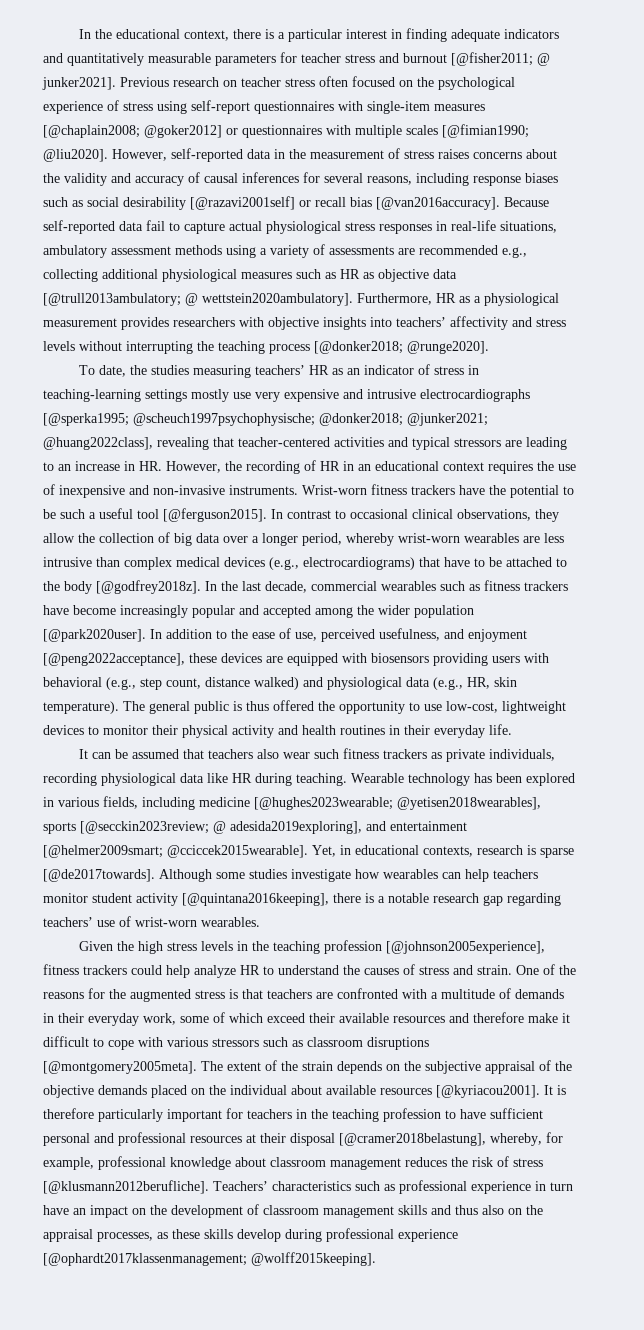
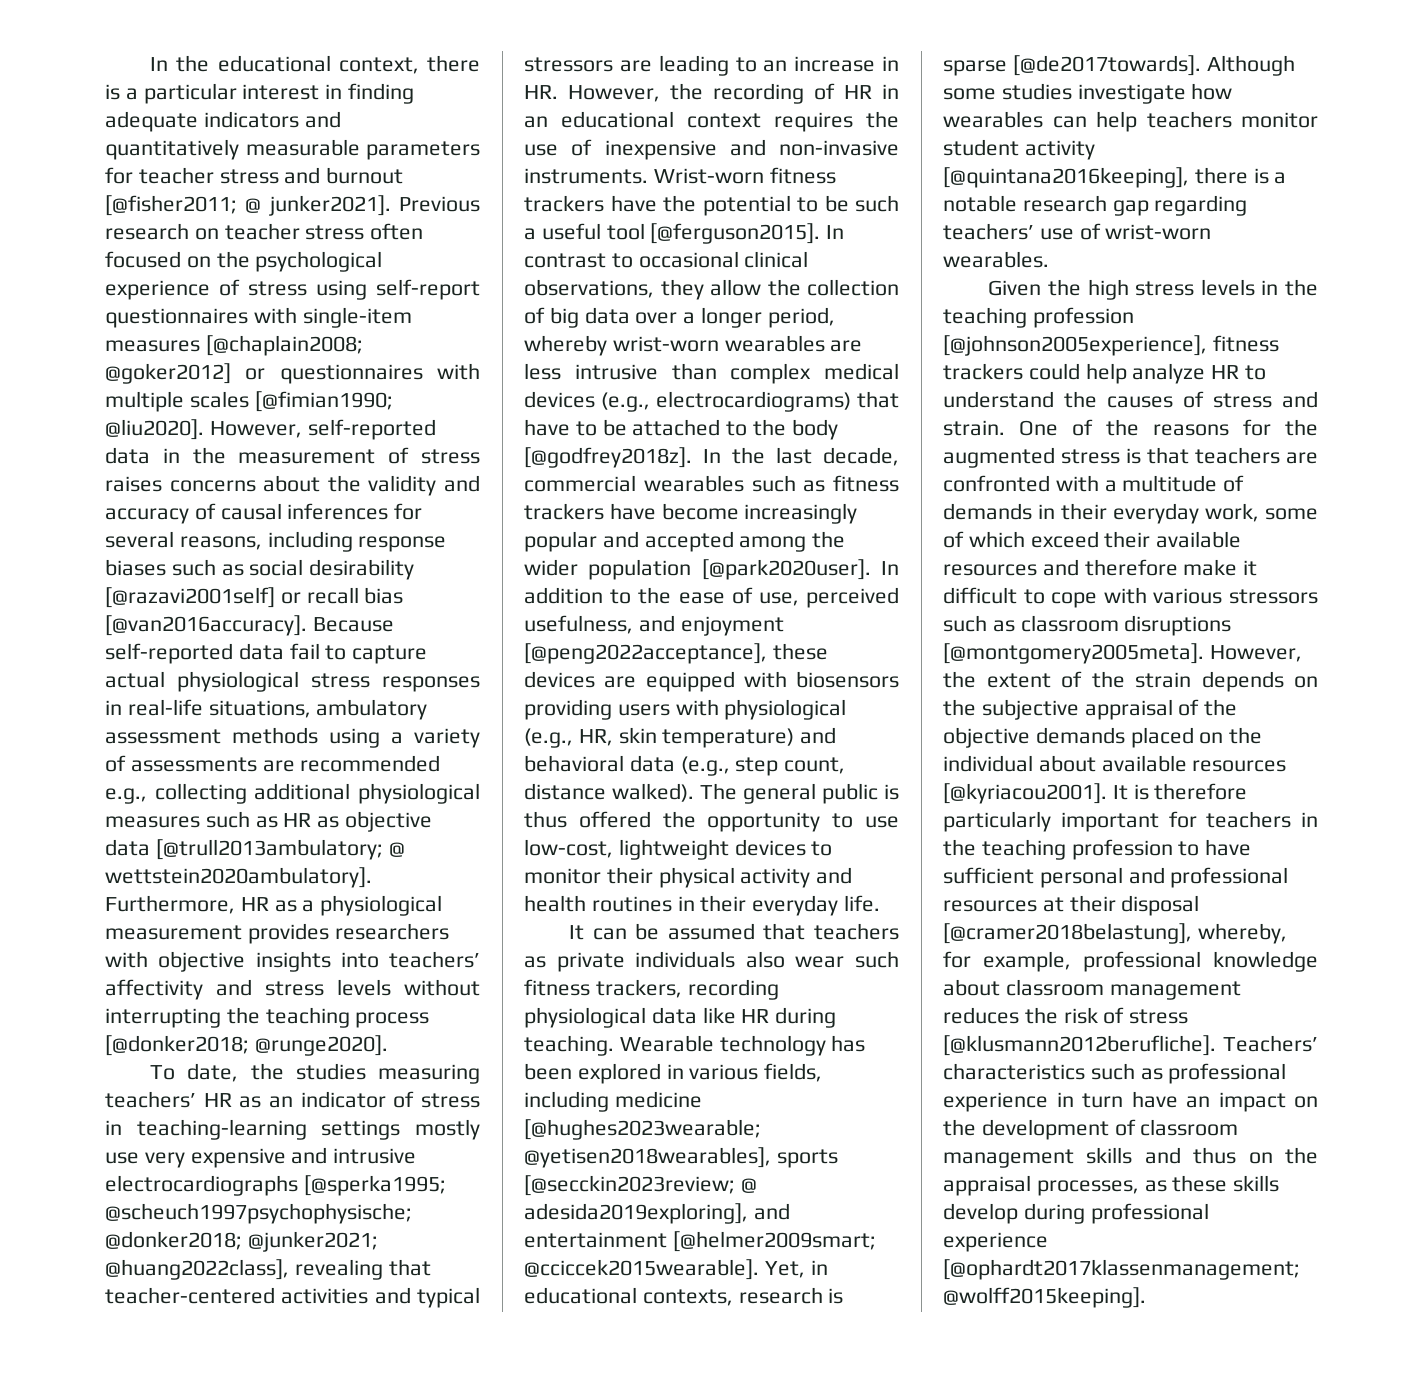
[43,677,517,690] [43,701,119,714] behavioral (e.g., step count, distance walked) and physiological data (e.g., HR, skin temperature). -> [724,699,847,720] [524,727,837,748] [524,755,846,776] [524,783,694,802] physiological (e.g., HR, skin temperature) and behavioral data (e.g., step count, distance walked).
(253, 754) none -> [524,951,736,972] as private individuals
[382,749,555,762] trackers as private individuals, -> [595,979,682,998] trackers,
[201,1061,223,1071] The -> [1209,645,1302,662] [943,671,976,688] However, the
[482,1205,504,1215] also -> (1237, 1155) none

